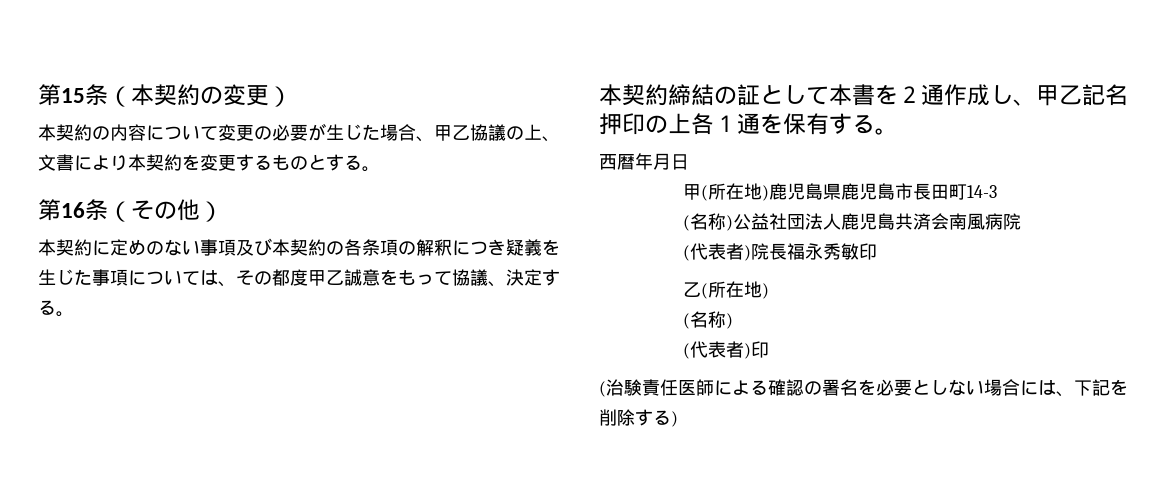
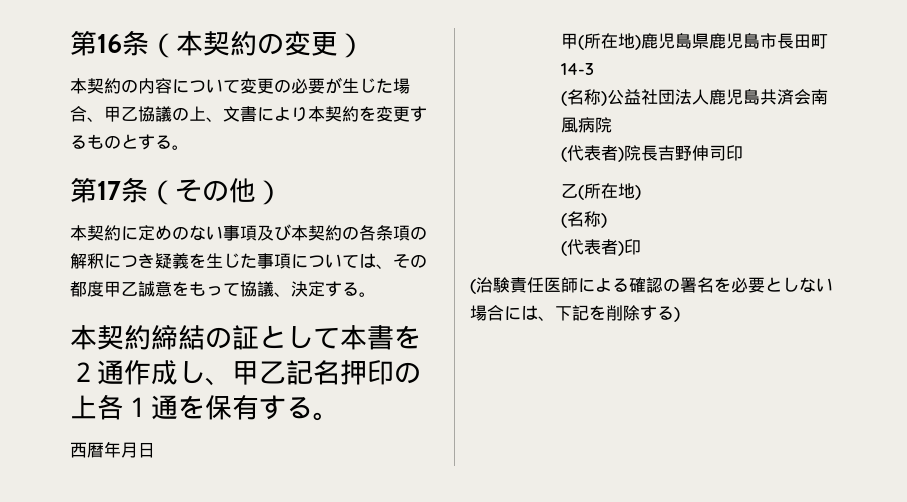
[38,84,85,106] 第15 -> [70,30,122,56] 第16
[61,202,85,218] 16 -> [97,181,121,200] 17
[786,243,859,260] 福永秀敏 -> [657,145,726,161] 吉野伸司

